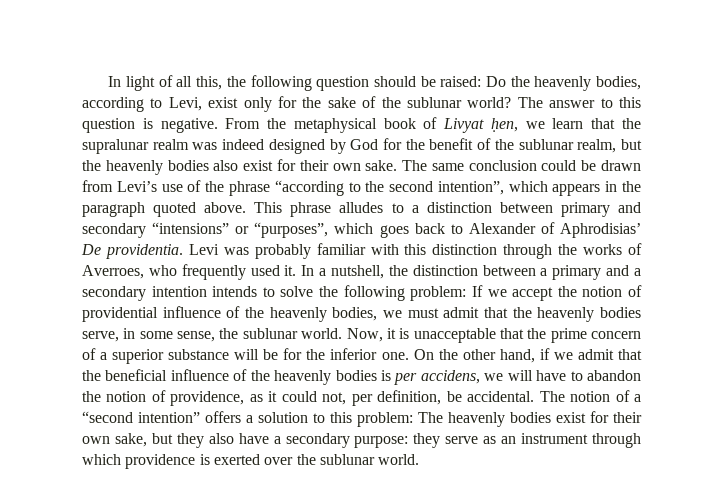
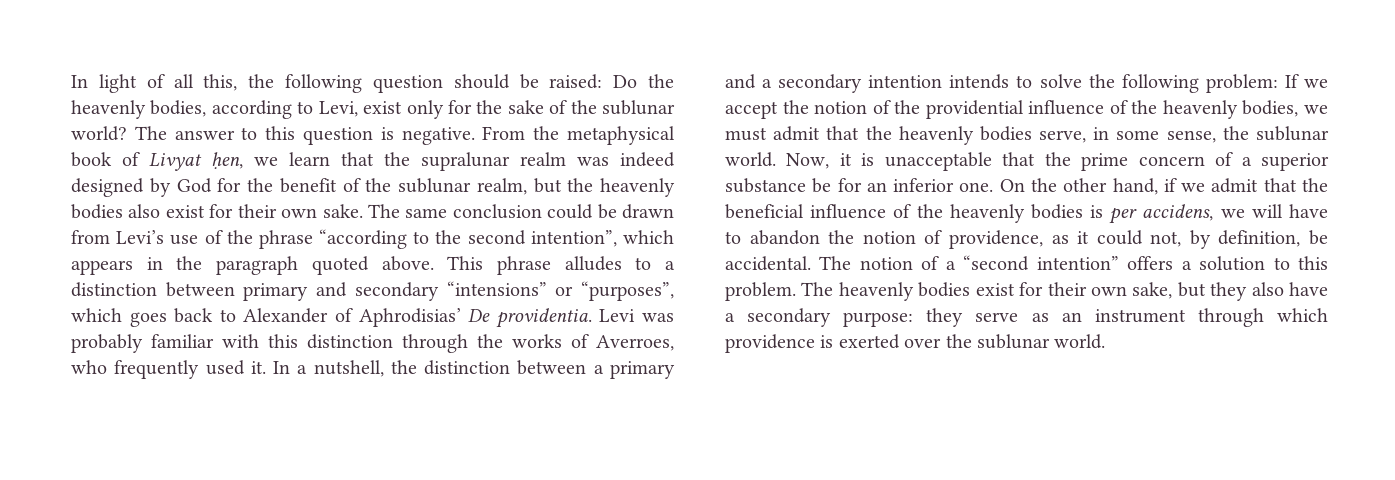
(643, 291) none -> [894,100,921,114] the
[234,349,260,360] will -> (806, 185) none
[306,349,326,360] the -> [866,182,887,192] an
[351,394,373,406] per -> [1189,230,1211,249] by
[357,412,413,427] problem: -> [725,282,796,301] problem.

